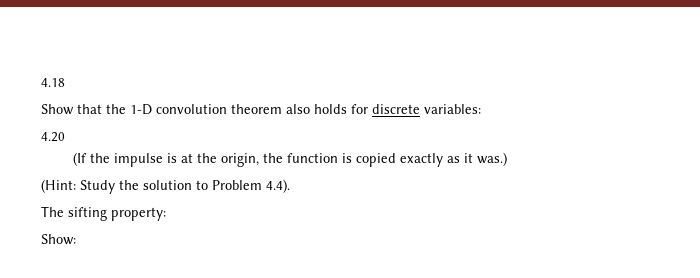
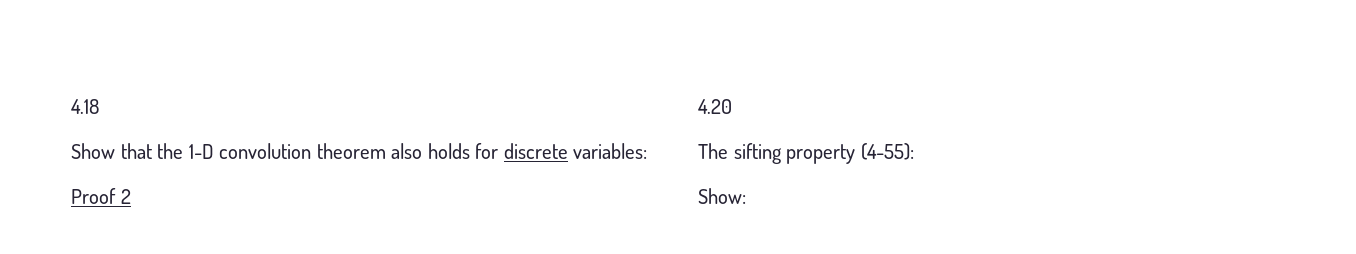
(481, 109) none -> [71,188,131,204] // Proof 2
[72,152,507,167] [41,179,290,194] // (If the impulse is at the origin, the function is copied exactly as it was.) // (Hint: Study the solution to Problem 4.4). -> (732, 106) none
[111,207,166,221] property: -> [786,143,914,164] property (4-55):

